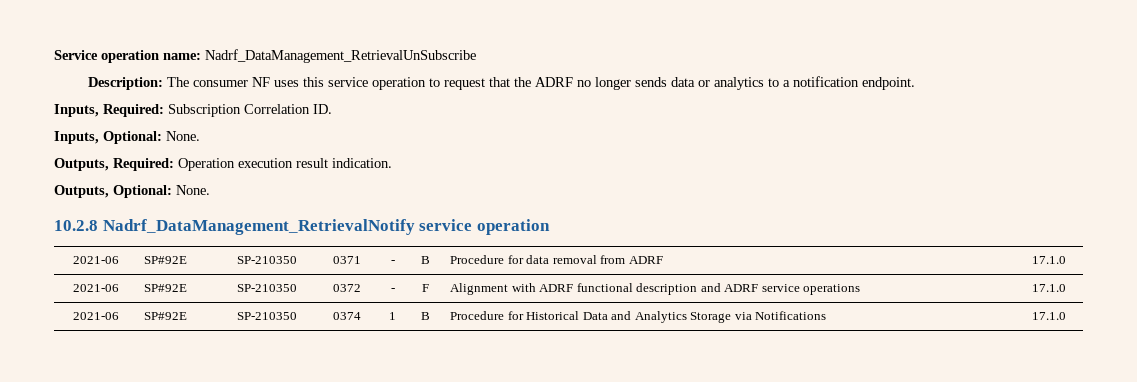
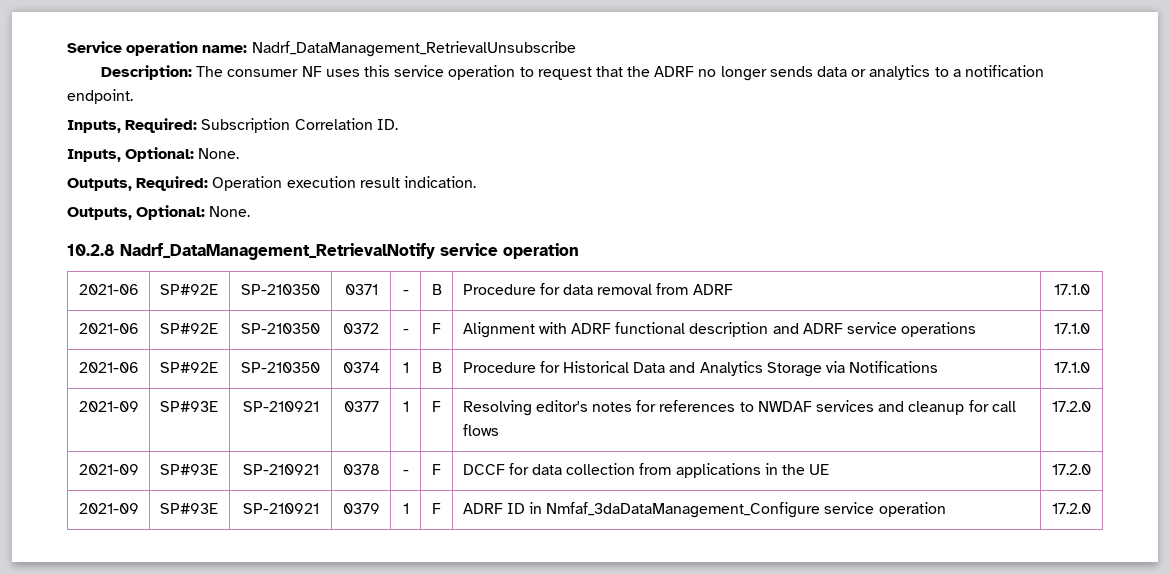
[205,49,476,63] Nadrf_DataManagement_RetrievalUnSubscribe -> [251,41,576,57] Nadrf_DataManagement_RetrievalUnsubscribe
(1066, 316) none -> [78,401,139,412] [159,401,218,412] [242,401,319,412] [343,401,379,412] [402,401,409,412] [432,401,441,412] [462,400,1016,416] [462,424,499,436] [1052,401,1091,412] [78,464,139,475] [159,464,218,475] [242,464,319,475] [342,464,380,475] [402,470,409,475] [432,464,441,475] [462,463,830,478] [1052,464,1091,475] [78,503,139,514] [159,503,218,514] [242,503,319,514] [342,503,380,514] [402,503,409,514] [432,503,441,514] [462,502,946,518] [1052,503,1091,514] // 2021-09 | SP#93E | SP-210921 | 0377 | 1 | F | Resolving editor's notes for references to NWDAF services and cleanup for call flows | 17.2.0 // 2021-09 | SP#93E | SP-210921 | 0378 | - | F | DCCF for data collection from applications in the UE | 17.2.0 // 2021-09 | SP#93E | SP-210921 | 0379 | 1 | F | ADRF ID in Nmfaf_3daDataManagement_Configure service operation | 17.2.0

